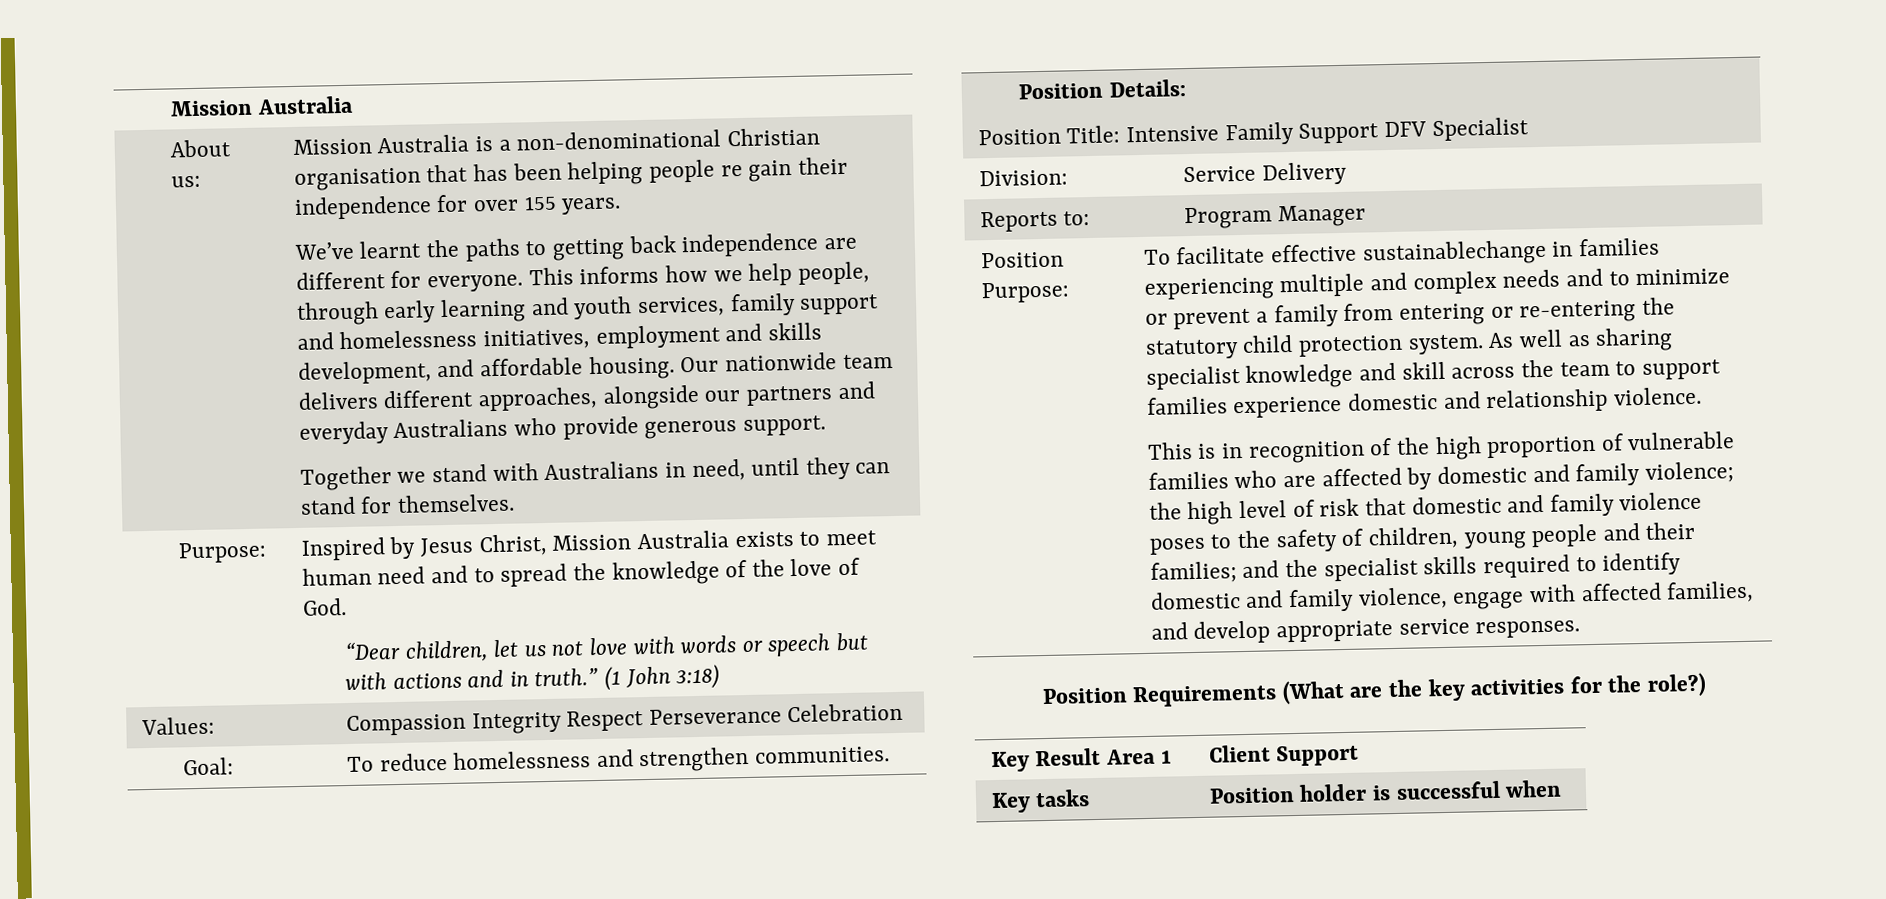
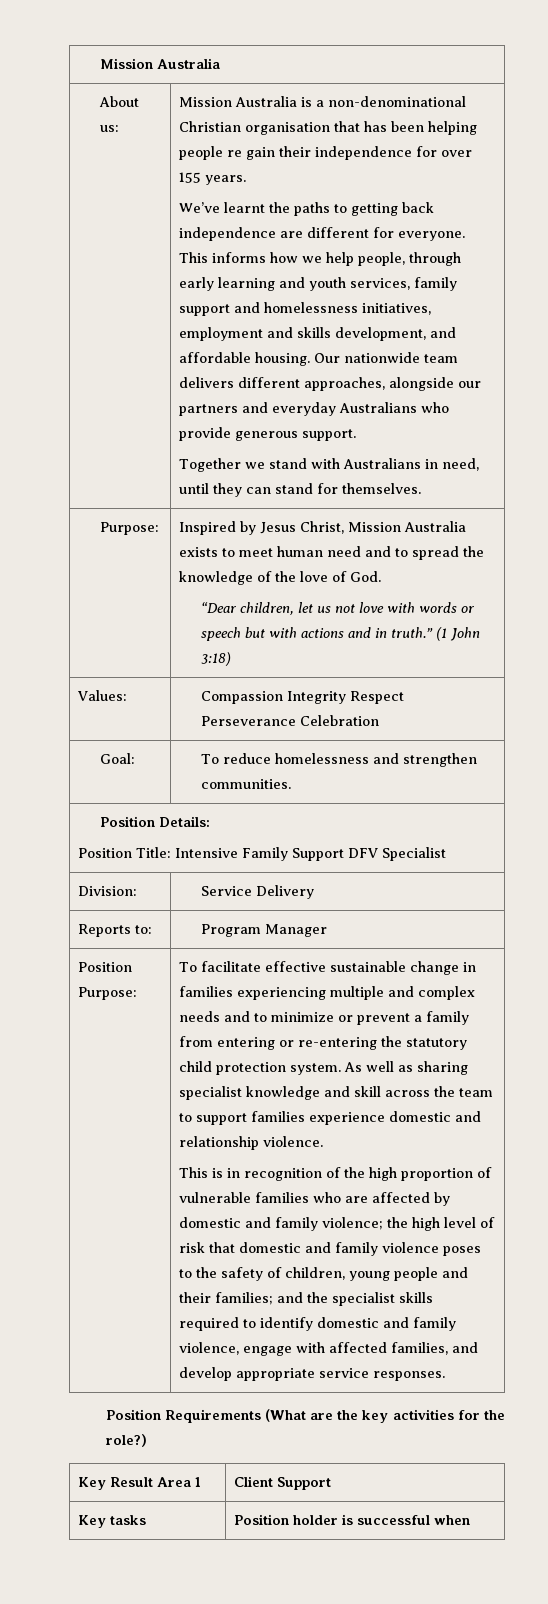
[1361,239,1547,267] sustainablechange -> [330,961,460,975] sustainable change

